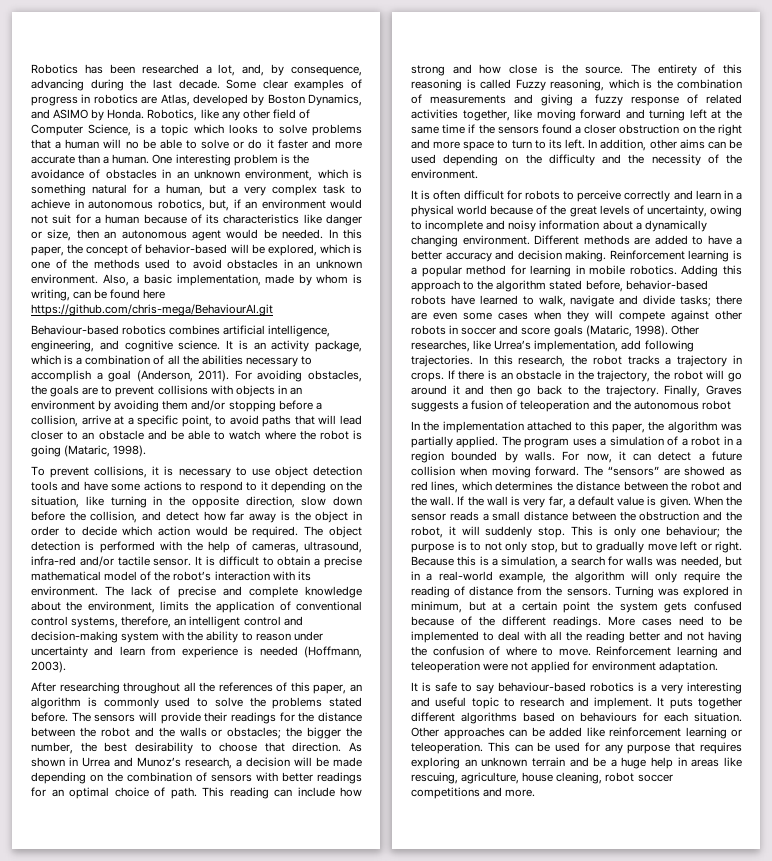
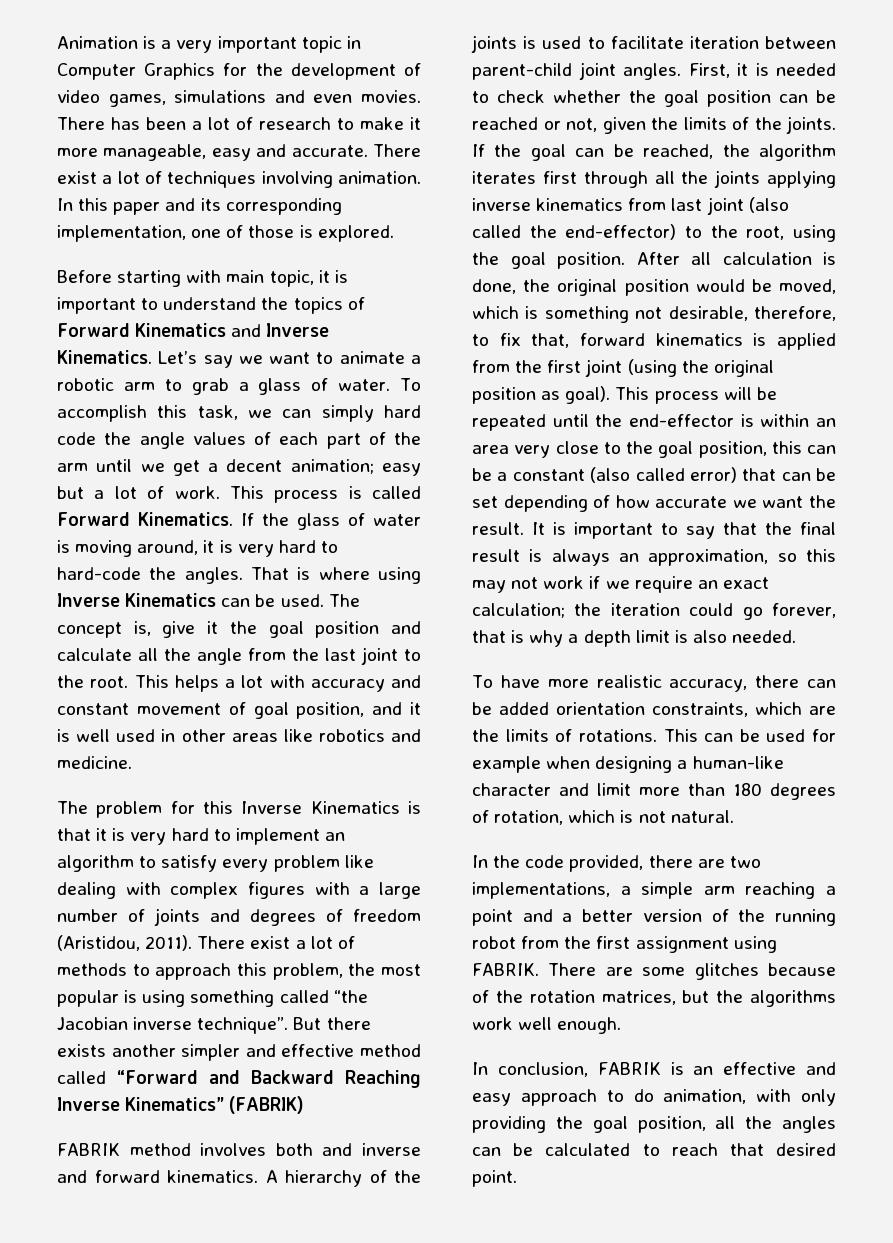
[31,64,362,76] [31,79,362,91] [31,94,362,106] [31,109,310,121] [31,124,362,136] [31,139,362,149] [31,154,309,166] [31,169,362,181] [31,184,362,196] [31,199,362,211] [31,214,363,226] [31,229,362,241] [31,244,362,256] [31,259,362,269] [31,274,362,286] [31,289,166,301] [31,304,273,316] [31,325,331,337] [31,340,362,352] [31,355,312,367] [31,370,362,382] [31,385,302,397] [31,400,322,412] [31,415,362,427] [31,430,363,440] [31,445,147,457] [31,466,362,478] [31,481,362,493] [31,496,362,508] [31,511,362,523] [31,526,362,538] [31,541,362,553] [31,556,363,568] [31,571,311,581] [31,586,362,598] [31,601,362,613] [31,616,303,628] [31,631,323,643] [31,646,362,658] [31,661,66,673] [31,682,362,694] [31,697,362,709] [31,712,362,724] [31,727,362,739] [31,742,362,754] [31,757,362,769] [31,772,362,784] [31,787,362,799] [411,64,742,76] [411,79,742,91] [411,94,742,106] [411,109,742,121] [411,124,742,136] [411,139,742,151] [411,154,742,166] [411,169,478,179] [411,190,742,202] [411,205,742,217] [411,220,707,232] [411,235,742,247] [411,250,742,262] [411,265,742,277] [411,280,708,292] [411,295,742,307] [411,310,742,322] [411,325,699,337] [411,340,694,352] [411,355,742,367] [411,370,742,382] [411,385,742,397] [411,400,731,412] [411,421,742,433] [411,436,742,448] [411,451,742,463] [411,466,742,478] [411,481,742,493] [411,496,742,508] [411,511,742,521] [411,526,742,538] [411,541,742,553] [411,556,742,568] [411,571,742,583] [411,586,742,598] [411,601,742,613] [411,616,742,628] [411,631,742,643] [411,646,742,658] [411,661,718,673] [411,682,742,694] [411,697,742,709] [411,712,742,724] [411,727,742,739] [411,742,483,754] Robotics has been researched a lot, and, by consequence, advancing during the last decade. Some clear examples of progress in robotics are Atlas, developed by Boston Dynamics, and ASIMO by Honda. Robotics, like any other field of Computer Science, is a topic which looks to solve problems that a human will no be able to solve or do it faster and more accurate than a human. One interesting problem is the avoidance of obstacles in an unknown environment, which is something natural for a human, but a very complex task to achieve in autonomous robotics, but, if an environment would not suit for a human because of its characteristics like danger or size, then an autonomous agent would be needed. In this paper, the concept of behavior-based will be explored, which is one of the methods used to avoid obstacles in an unknown environment. Also, a basic implementation, made by whom is writing, can be found here https://github.com/chris-mega/BehaviourAI.git // Behaviour-based robotics combines artificial intelligence, engineering, and cognitive science. It is an activity package, which is a combination of all the abilities necessary to accomplish a goal (Anderson, 2011). For avoiding obstacles, the goals are to prevent collisions with objects in an environment by avoiding them and/or stopping before a collision, arrive at a specific point, to avoid paths that will lead closer to an obstacle and be able to watch where the robot is going (Mataric, 1998). // To prevent collisions, it is necessary to use object detection tools and have some actions to respond to it depending on the situation, like turning in the opposite direction, slow down before the collision, and detect how far away is the object in order to decide which action would be required. The object detection is performed with the help of cameras, ultrasound, infra-red and/or tactile sensor. It is difficult to obtain a precise mathematical model of the robot’s interaction with its environment. The lack of precise and complete knowledge about the environment, limits the application of conventional control systems, therefore, an intelligent control and decision-making system with the ability to reason under uncertainty and learn from experience is needed (Hoffmann, 2003). // After researching throughout all the references of this paper, an algorithm is commonly used to solve the problems stated before. The sensors will provide their readings for the distance between the robot and the walls or obstacles; the bigger the number, the best desirability to choose that direction. As shown in Urrea and Munoz’s research, a decision will be made depending on the combination of sensors with better readings for an optimal choice of path. This reading can include how strong and how close is the source. The entirety of this reasoning is called Fuzzy reasoning, which is the combination of measurements and giving a fuzzy response of related activities together, like moving forward and turning left at the same time if the sensors found a closer obstruction on the right and more space to turn to its left. In addition, other aims can be used depending on the difficulty and the necessity of the environment. // It is often difficult for robots to perceive correctly and learn in a physical world because of the great levels of uncertainty, owing to incomplete and noisy information about a dynamically changing environment. Different methods are added to have a better accuracy and decision making. Reinforcement learning is a popular method for learning in mobile robotics. Adding this approach to the algorithm stated before, behavior-based robots have learned to walk, navigate and divide tasks; there are even some cases when they will compete against other robots in soccer and score goals (Mataric, 1998). Other researches, like Urrea’s implementation, add following trajectories. In this research, the robot tracks a trajectory in crops. If there is an obstacle in the trajectory, the robot will go around it and then go back to the trajectory. Finally, Graves suggests a fusion of teleoperation and the autonomous robot // In the implementation attached to this paper, the algorithm was partially applied. The program uses a simulation of a robot in a region bounded by walls. For now, it can detect a future collision when moving forward. The “sensors” are showed as red lines, which determines the distance between the robot and the wall. If the wall is very far, a default value is given. When the sensor reads a small distance between the obstruction and the robot, it will suddenly stop. This is only one behaviour; the purpose is to not only stop, but to gradually move left or right. Because this is a simulation, a search for walls was needed, but in a real-world example, the algorithm will only require the reading of distance from the sensors. Turning was explored in minimum, but at a certain point the system gets confused because of the different readings. More cases need to be implemented to deal with all the reading better and not having the confusion of where to move. Reinforcement learning and teleoperation were not applied for environment adaptation. // It is safe to say behaviour-based robotics is a very interesting and useful topic to research and implement. It puts together different algorithms based on behaviours for each situation. Other approaches can be added like reinforcement learning or teleoperation. -> [57,36,361,53] [57,63,422,80] [57,90,422,107] [57,117,421,130] [57,144,421,161] [57,171,422,188] [57,198,342,215] [57,225,394,242] [57,270,348,287] [57,297,365,314] [57,323,330,337] [57,350,421,368] [57,378,422,395] [57,405,421,422] [57,432,421,449] [57,459,421,476] [57,486,421,503] [57,512,421,530] [57,540,338,557] [57,567,421,584] [57,593,360,607] [57,621,421,638] [57,647,421,665] [57,675,421,692] [57,702,421,719] [57,729,421,742] [57,756,132,769] [57,801,422,818] [57,828,345,845] [57,855,374,872] [57,882,421,899] [57,908,421,926] [57,935,355,951] [57,963,422,980] [57,990,368,1007] [57,1017,371,1034] [57,1044,421,1061] [57,1070,421,1088] [57,1096,305,1114] [57,1143,421,1156] [57,1170,421,1187] [471,35,836,53] [472,62,836,80] [472,90,836,107] [472,116,836,134] [472,144,836,161] [472,170,836,188] [472,197,789,215] [472,224,836,242] [472,252,836,269] [472,279,836,296] [472,306,836,323] [472,333,836,350] [472,359,774,377] [472,386,777,404] [472,414,836,431] [472,441,836,458] [472,467,836,483] [472,495,836,512] [472,522,836,539] [472,549,836,566] [472,576,769,593] [472,603,836,620] [472,630,797,647] [472,675,836,692] [472,702,836,717] [472,729,657,742] Animation is a very important topic in Computer Graphics for the development of video games, simulations and even movies. There has been a lot of research to make it more manageable, easy and accurate. There exist a lot of techniques involving animation. In this paper and its corresponding implementation, one of those is explored. // Before starting with main topic, it is important to understand the topics of Forward Kinematics and Inverse Kinematics. Let’s say we want to animate a robotic arm to grab a glass of water. To accomplish this task, we can simply hard code the angle values of each part of the arm until we get a decent animation; easy but a lot of work. This process is called Forward Kinematics. If the glass of water is moving around, it is very hard to hard-code the angles. That is where using Inverse Kinematics can be used. The concept is, give it the goal position and calculate all the angle from the last joint to the root. This helps a lot with accuracy and constant movement of goal position, and it is well used in other areas like robotics and medicine. // The problem for this Inverse Kinematics is that it is very hard to implement an algorithm to satisfy every problem like dealing with complex figures with a large number of joints and degrees of freedom (Aristidou, 2011). There exist a lot of methods to approach this problem, the most popular is using something called “the Jacobian inverse technique”. But there exists another simpler and effective method called “Forward and Backward Reaching Inverse Kinematics” (FABRIK) // FABRIK method involves both and inverse and forward kinematics. A hierarchy of the joints is used to facilitate iteration between parent-child joint angles. First, it is needed to check whether the goal position can be reached or not, given the limits of the joints. If the goal can be reached, the algorithm iterates first through all the joints applying inverse kinematics from last joint (also called the end-effector) to the root, using the goal position. After all calculation is done, the original position would be moved, which is something not desirable, therefore, to fix that, forward kinematics is applied from the first joint (using the original position as goal). This process will be repeated until the end-effector is within an area very close to the goal position, this can be a constant (also called error) that can be set depending of how accurate we want the result. It is important to say that the final result is always an approximation, so this may not work if we require an exact calculation; the iteration could go forever, that is why a depth limit is also needed. // To have more realistic accuracy, there can be added orientation constraints, which are the limits of rotations.
[604,742,742,754] [411,757,742,769] [411,772,673,784] [411,787,536,799] any purpose that requires exploring an unknown terrain and be a huge help in areas like rescuing, agriculture, house cleaning, robot soccer competitions and more. -> [472,756,784,773] [472,783,836,800] [472,810,734,825] [472,855,761,872] [472,882,836,899] [472,909,836,926] [472,936,777,953] [472,963,836,980] [472,990,836,1007] [472,1017,622,1034] [472,1062,836,1077] [472,1089,836,1106] [472,1116,836,1133] [472,1143,836,1156] [472,1170,517,1187] example when designing a human-like character and limit more than 180 degrees of rotation, which is not natural. // In the code provided, there are two implementations, a simple arm reaching a point and a better version of the running robot from the first assignment using FABRIK. There are some glitches because of the rotation matrices, but the algorithms work well enough. // In conclusion, FABRIK is an effective and easy approach to do animation, with only providing the goal position, all the angles can be calculated to reach that desired point.

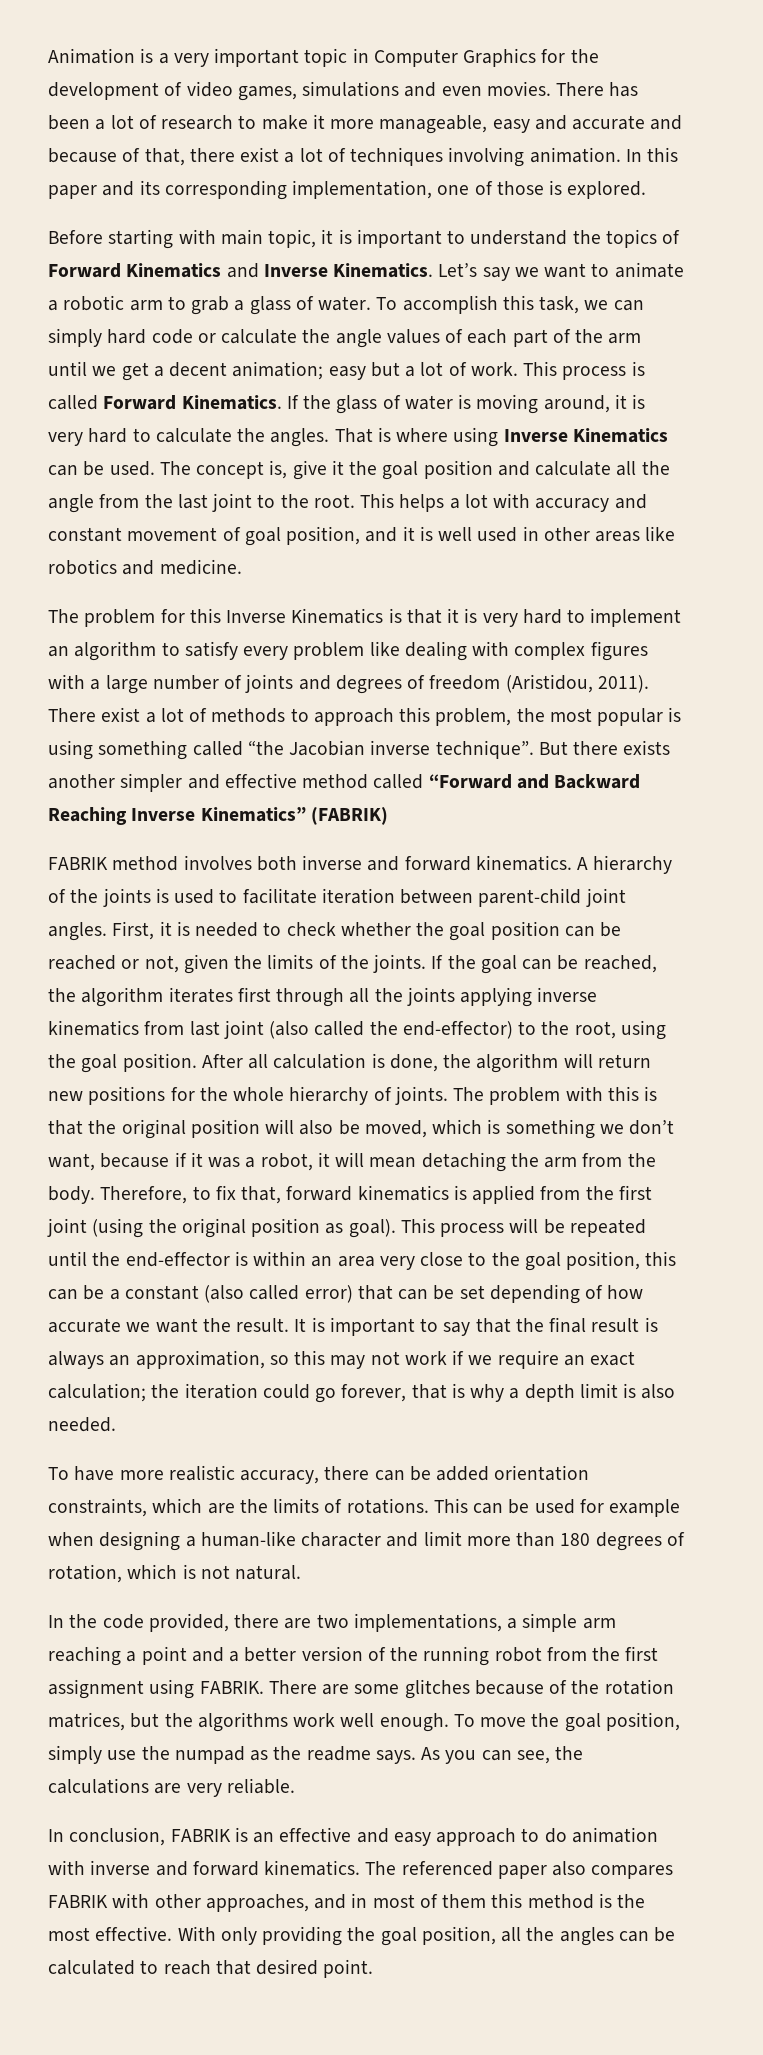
[291,144,421,157] accurate. There -> [572,115,683,130] [48,148,235,166] accurate and because of that, there
(96, 438) none -> [197,329,298,344] or calculate
[57,567,141,580] hard-code -> [155,428,232,443] calculate
[322,1143,353,1156] and -> (297, 863) none
[557,279,745,296] original position would -> [476,1053,651,1073] [48,1086,658,1105] [48,1119,334,1139] algorithm will return new positions for the whole hierarchy of joints. The problem with this is that the original position will also
[635,306,836,321] not desirable, therefore, -> [599,1120,675,1135] [48,1152,656,1172] [48,1186,188,1204] we don’t want, because if it was a robot, it will mean detaching the arm from the body. Therefore,
(622, 1025) none -> [453,1712,680,1732] [48,1745,584,1764] [48,1778,295,1797] To move the goal position, simply use the numpad as the readme says. As you can see, the calculations are very reliable.
[663,1089,792,1104] animation, with -> [571,1827,658,1843] [48,1860,674,1879] [48,1893,646,1912] [48,1926,216,1941] animation with inverse and forward kinematics. The referenced paper also compares FABRIK with other approaches, and in most of them this method is the most effective. With

